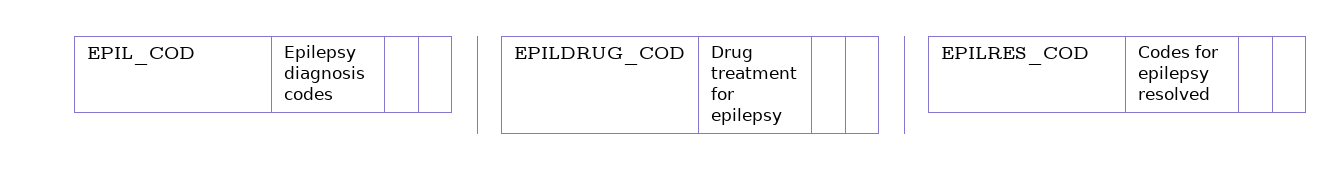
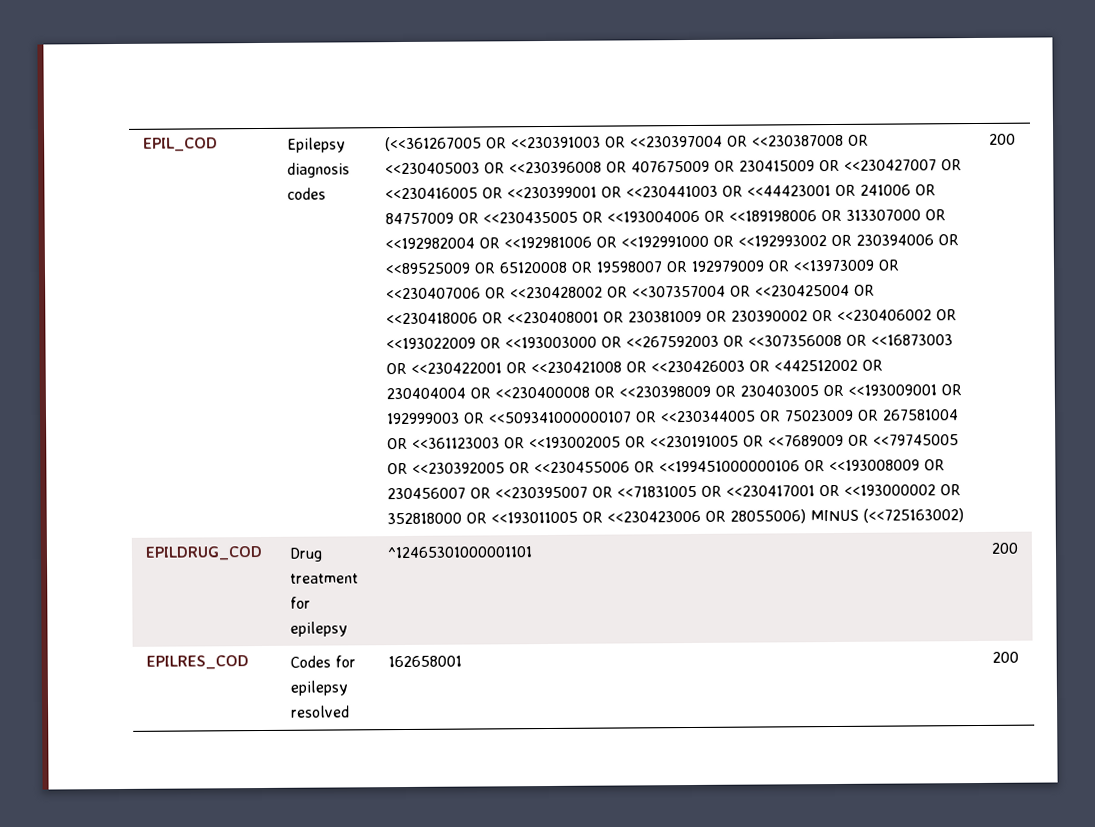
(333, 93) | -> [384,134,869,152] [384,159,962,175] [384,184,936,200] [384,209,946,225] [384,234,959,250] [384,259,900,275] [385,284,875,300] [385,309,957,325] [385,334,953,350] [385,359,883,375] [385,384,962,400] [385,409,959,425] [386,434,959,450] [386,459,945,475] [386,484,961,500] [386,508,964,525] [989,133,1016,145] (<<361267005 OR <<230391003 OR <<230397004 OR <<230387008 OR <<230405003 OR <<230396008 OR 407675009 OR 230415009 OR <<230427007 OR <<230416005 OR <<230399001 OR <<230441003 OR <<44423001 OR 241006 OR 84757009 OR <<230435005 OR <<193004006 OR <<189198006 OR 313307000 OR <<192982004 OR <<192981006 OR <<192991000 OR <<192993002 OR 230394006 OR <<89525009 OR 65120008 OR 19598007 OR 192979009 OR <<13973009 OR <<230407006 OR <<230428002 OR <<307357004 OR <<230425004 OR <<230418006 OR <<230408001 OR 230381009 OR 230390002 OR <<230406002 OR <<193022009 OR <<193003000 OR <<267592003 OR <<307356008 OR <<16873003 OR <<230422001 OR <<230421008 OR <<230426003 OR <442512002 OR 230404004 OR <<230400008 OR <<230398009 OR 230403005 OR <<193009001 OR 192999003 OR <<509341000000107 OR <<230344005 OR 75023009 OR 267581004 OR <<361123003 OR <<193002005 OR <<230191005 OR <<7689009 OR <<79745005 OR <<230392005 OR <<230455006 OR <<199451000000106 OR <<193008009 OR 230456007 OR <<230395007 OR <<71831005 OR <<230417001 OR <<193000002 OR 352818000 OR <<193011005 OR <<230423006 OR 28055006) MINUS (<<725163002) | 200
(782, 116) | -> [386,546,533,559] [991,542,1018,554] ^12465301000001101 | 200
(1210, 93) | -> [387,655,462,668] [992,651,1019,663] 162658001 | 200

